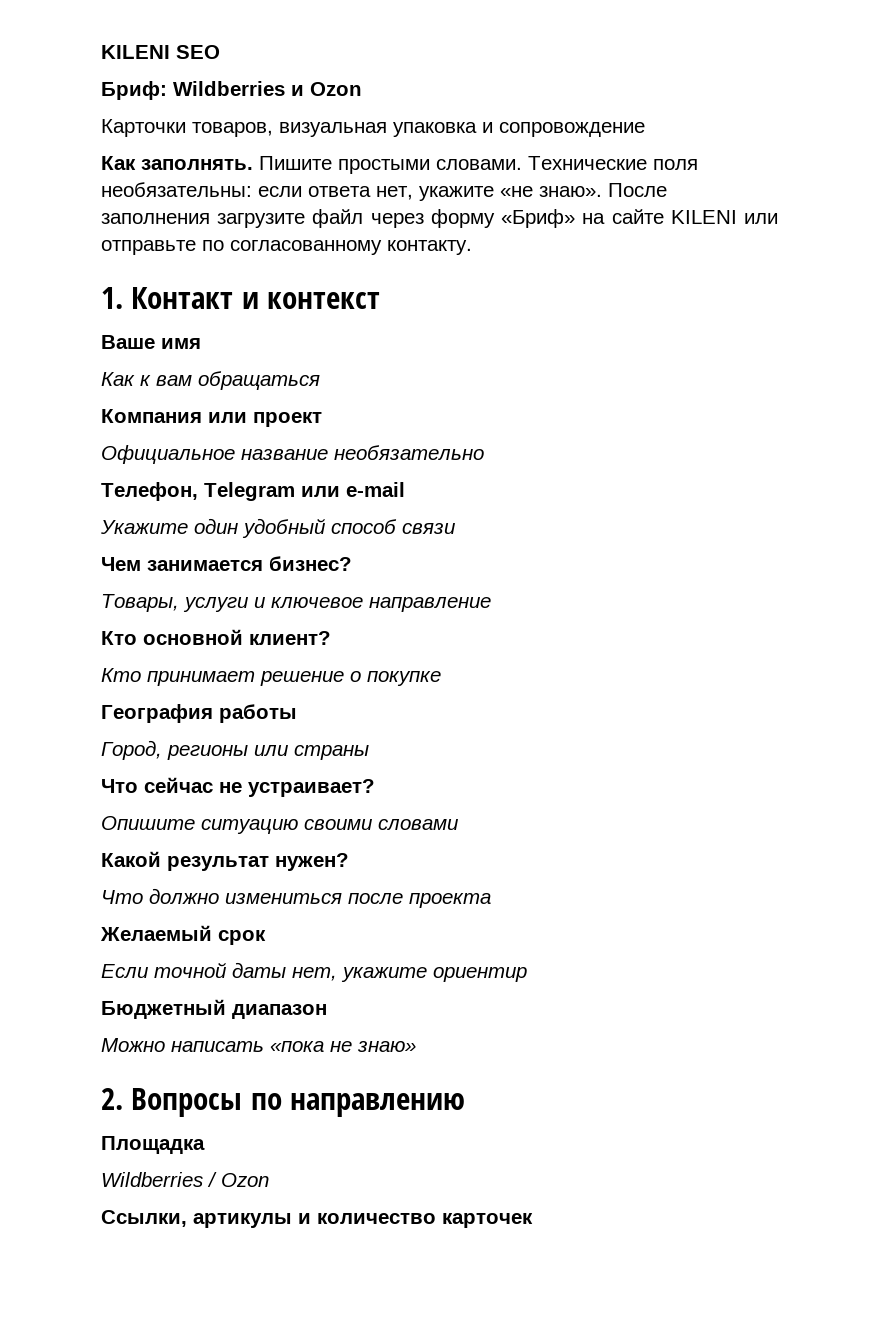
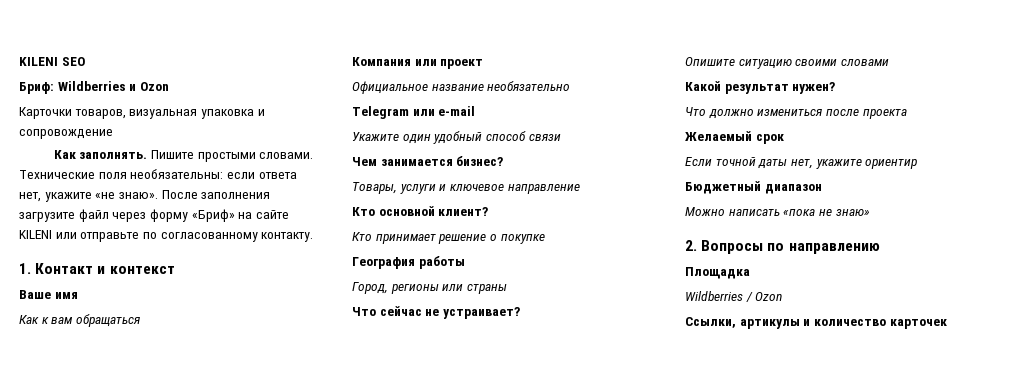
[101,482,198,501] Телефон, -> (571, 86) none

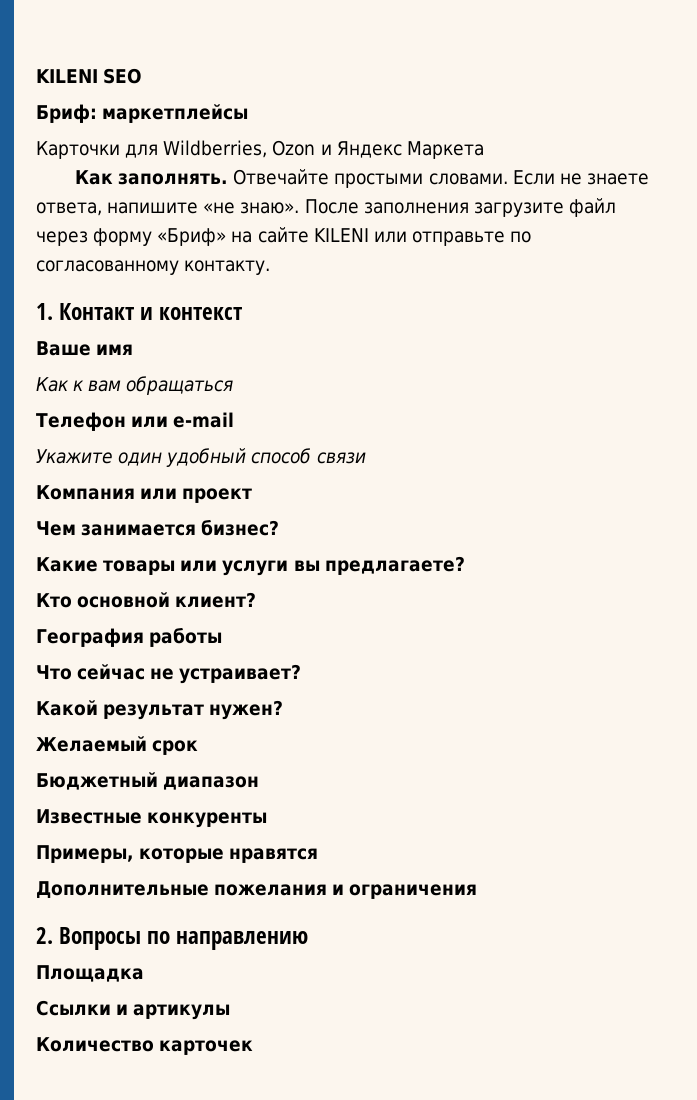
[57,81,169,91] [19,107,265,119] [19,129,113,139] Wildberries и Ozon // Карточки товаров, визуальная упаковка и сопровождение -> [102,104,249,123] [36,140,484,159] маркетплейсы // Карточки для Wildberries, Ozon и Яндекс Маркета
[151,150,195,159] Пишите -> [233,169,330,185] Отвечайте
[19,169,297,179] [19,192,92,202] Технические поля необязательны: если ответа нет, укажите -> [512,170,649,185] [36,202,199,216] Если не знаете ответа, напишите
[352,57,484,69] [352,81,571,94] [352,106,409,119] Компания или проект // Официальное название необязательно // Telegram -> [36,412,126,431] Телефон
(561, 137) none -> [36,485,253,503] // Компания или проект
[352,182,580,194] [352,206,489,216] [352,232,545,244] [352,256,465,269] [352,282,507,294] Товары, услуги и ключевое направление // Кто основной клиент? // Кто принимает решение о покупке // География работы // Город, регионы или страны -> [36,556,465,576] [36,592,257,608] [36,627,223,647] Какие товары или услуги вы предлагаете? // Кто основной клиент? // География работы
[685,57,889,69] // Опишите ситуацию своими словами -> (302, 674) none
[685,107,907,119] [685,131,784,144] [685,157,918,169] [685,181,822,194] [685,207,870,216] Что должно измениться после проекта // Желаемый срок // Если точной даты нет, укажите ориентир // Бюджетный диапазон // Можно написать «пока не знаю» -> [36,736,199,755] [36,772,260,790] [36,809,268,828] [36,845,319,863] [36,881,478,899] Желаемый срок // Бюджетный диапазон // Известные конкуренты // Примеры, которые нравятся // Дополнительные пожелания и ограничения
[685,291,783,302] [685,317,886,329] Wildberries / Ozon // Ссылки, артикулы и количество -> [36,1000,231,1020] [36,1037,154,1052] Ссылки и артикулы // Количество

